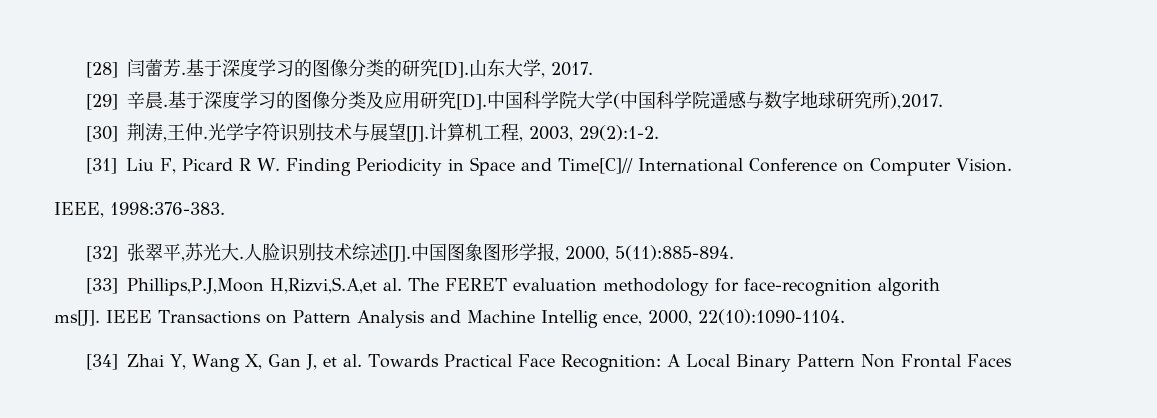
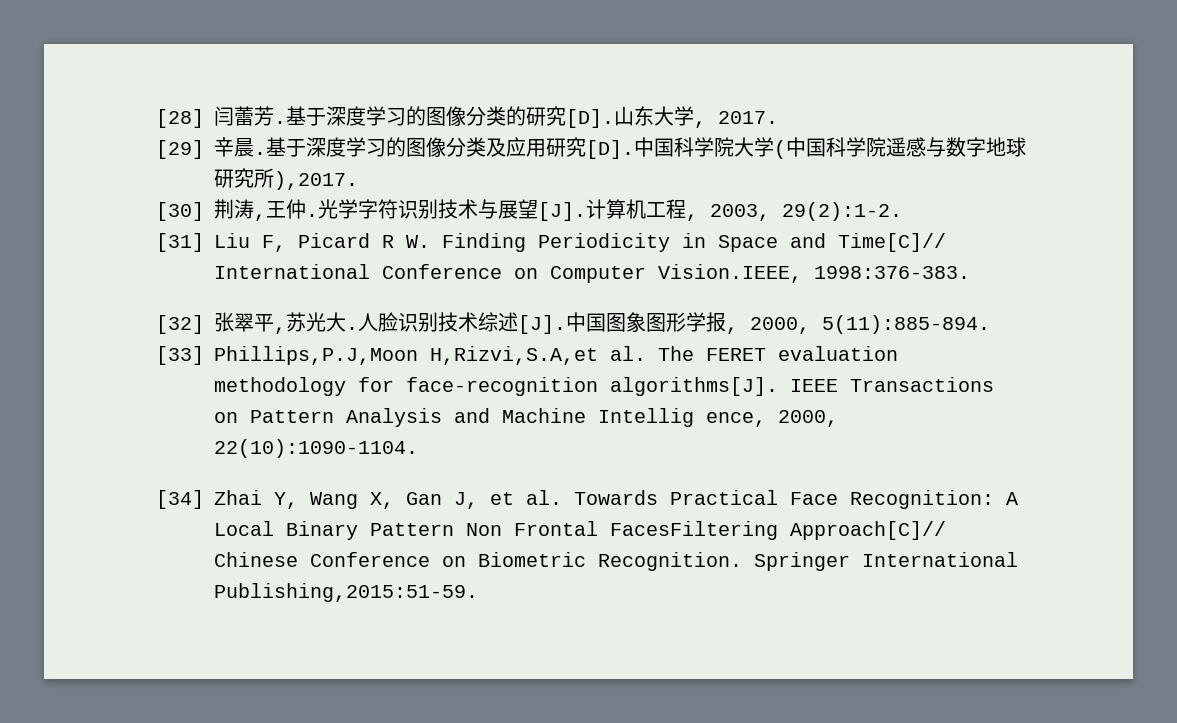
[955,158,1012,172] [54,202,104,218] Vision. // IEEE, -> [658,264,803,283] Vision.IEEE,
[877,278,940,296] [54,310,100,326] algorith // ms[J]. -> [610,377,779,396] algorithms[J].
[966,354,1012,367] Faces -> [610,521,947,540] [214,552,1019,571] [214,583,479,602] FacesFiltering Approach[C]// Chinese Conference on Biometric Recognition. Springer International Publishing,2015:51-59.

